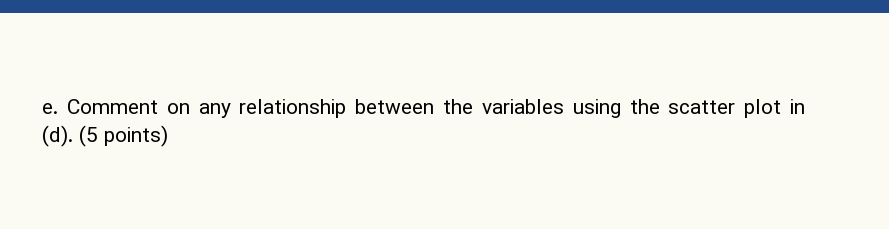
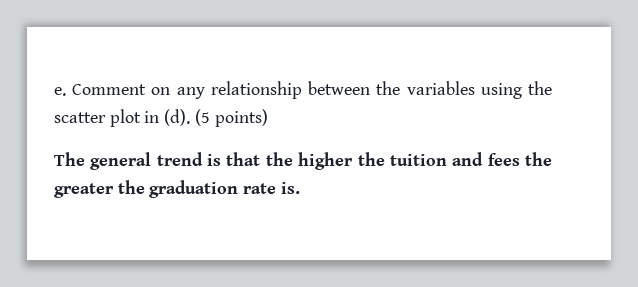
(168, 136) none -> [54,152,553,170] [54,180,300,198] // The general trend is that the higher the tuition and fees the greater the graduation rate is.

